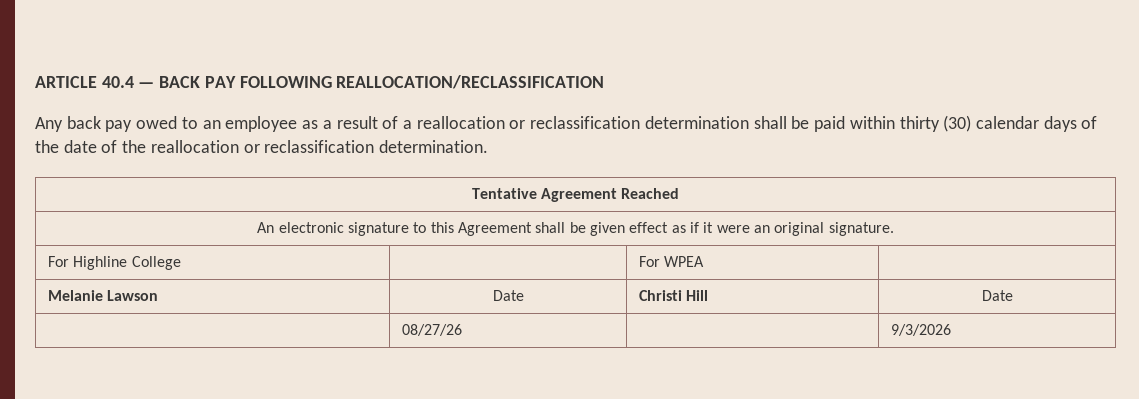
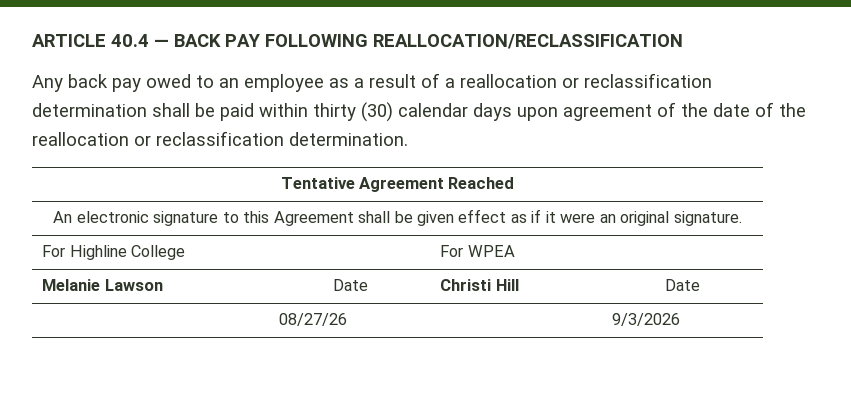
(1077, 124) none -> [517,104,652,121] upon agreement

